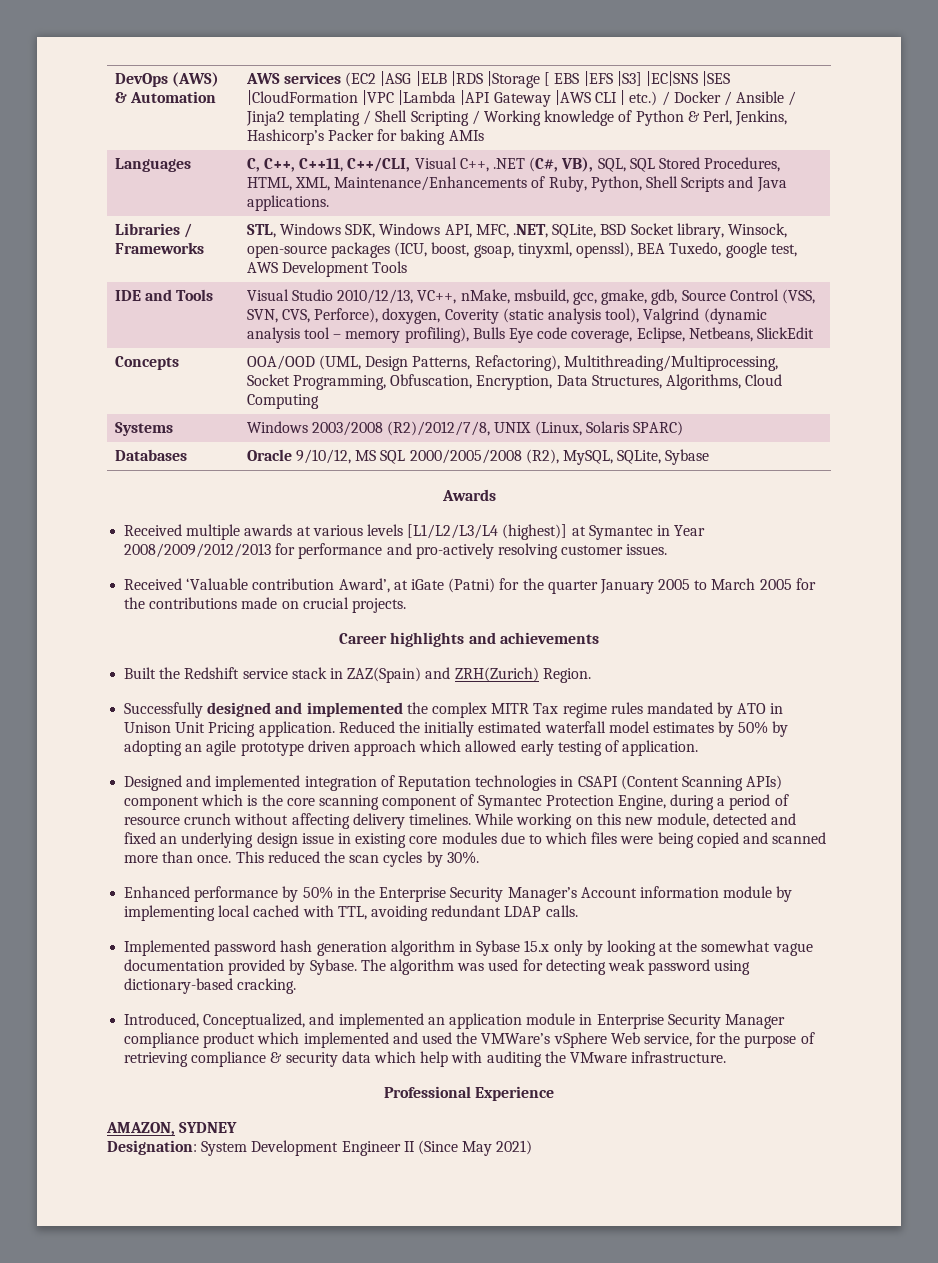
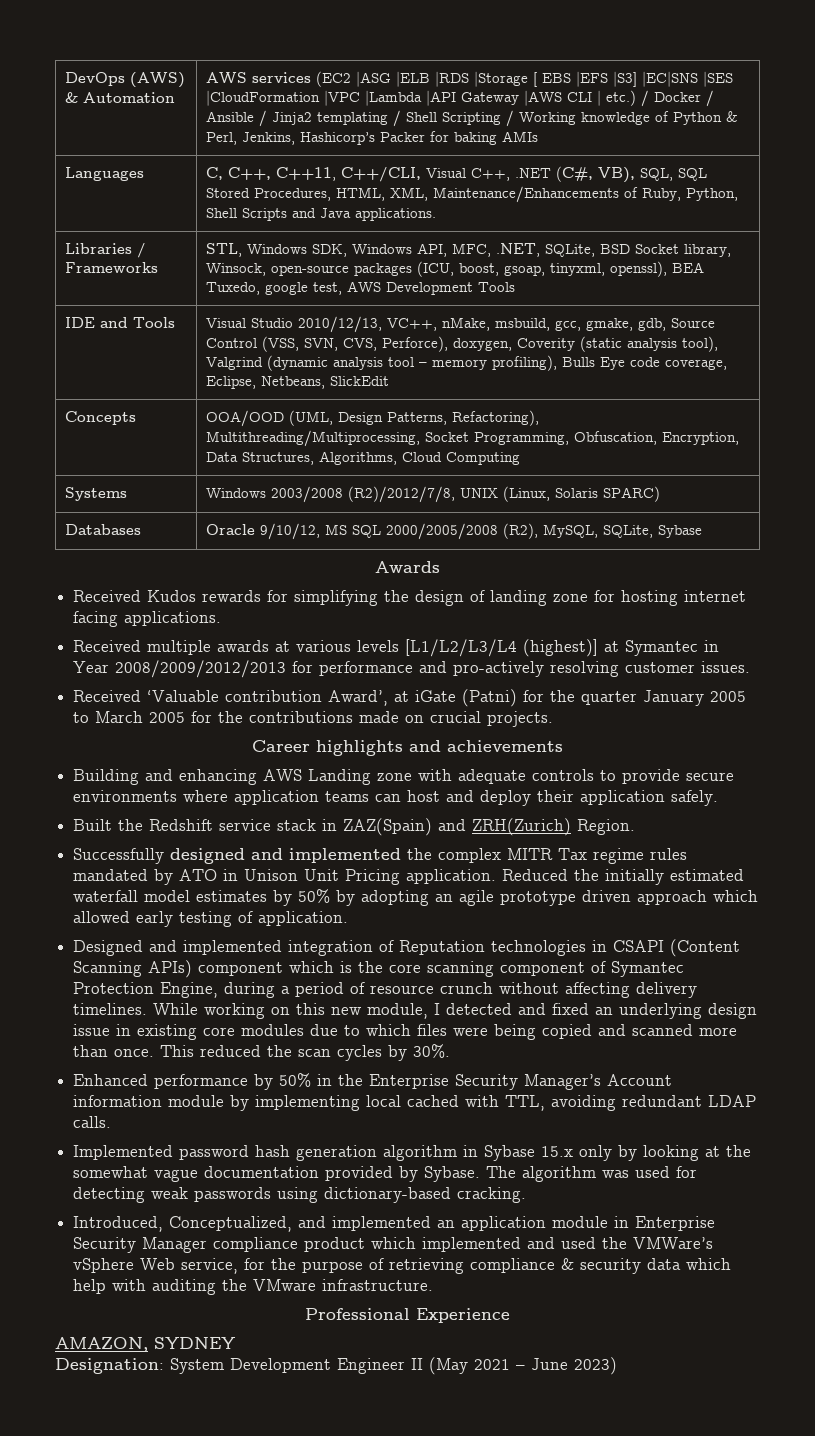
(496, 495) none -> [73,590,747,606] [73,611,222,627] // Received Kudos rewards for simplifying the design of landing zone for hosting internet facing applications.
(599, 638) none -> [73,769,735,785] [73,790,719,806] // Building and enhancing AWS Landing zone with adequate controls to provide secure environments where application teams can host and deploy their application safely.
(710, 820) none -> [434,1003,441,1015] I
[648,959,711,975] password -> [194,1187,272,1202] passwords
[417,1140,533,1156] (Since May 2021) -> [429,1357,617,1375] (May 2021 – June 2023)

